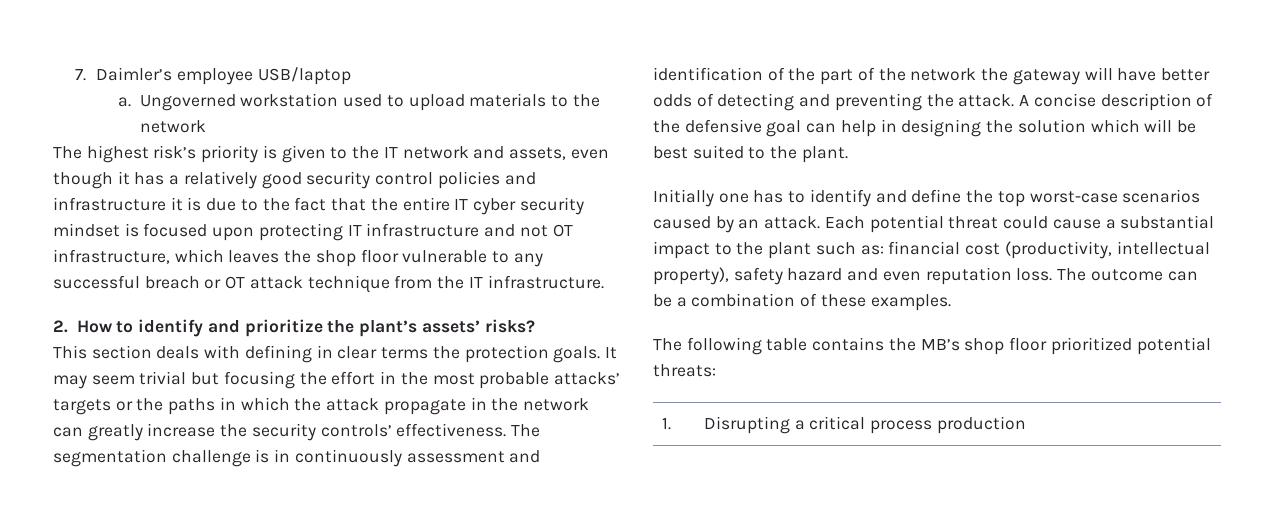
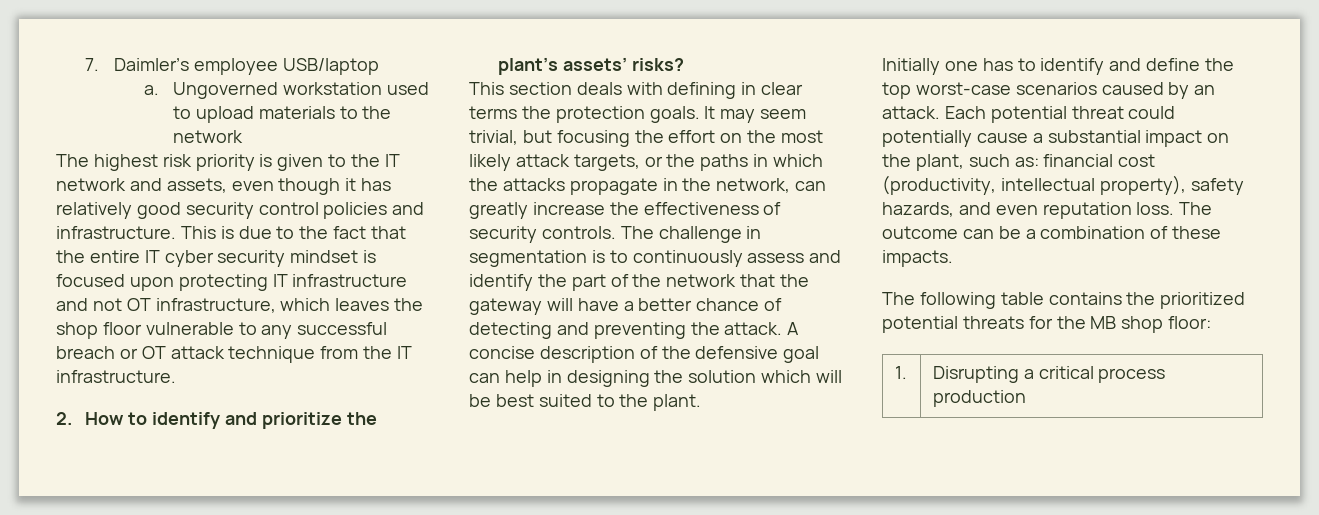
[153,145,197,159] risk’s -> [162,154,192,167] risk
[169,175,180,185] a -> (392, 184) none
[53,197,183,211] infrastructure it -> [56,226,216,239] infrastructure. This
[139,371,187,385] trivial -> [469,130,518,145] trivial,
[380,371,397,384] in -> [720,133,743,143] on
[479,372,620,389] [53,399,111,415] probable attacks’ targets -> [469,154,640,171] likely attack targets,
[326,398,380,411] attack -> [502,178,565,191] attacks
[522,398,589,411] network -> [716,178,791,193] network,
[251,423,541,441] [53,449,541,467] [653,67,785,81] security controls’ effectiveness. The segmentation challenge is in continuously assessment and identification of -> [643,202,782,215] [469,226,762,243] [469,250,842,267] [469,274,533,291] effectiveness of security controls. The challenge in segmentation is to continuously assess and identify
(977, 74) none -> [740,274,776,287] that
[1160,68,1210,81] [653,94,692,107] better odds -> [623,298,760,311] a better chance
(1049, 222) none -> [882,130,972,147] potentially
[714,242,812,259] to the plant -> [1207,133,1230,143] [882,154,964,171] on the plant,
[787,268,843,281] hazard -> [882,202,954,217] hazards,
[870,294,951,311] examples. -> [882,250,953,267] impacts.
[920,337,1211,355] [653,364,716,377] MB’s shop floor prioritized potential threats: -> [1160,292,1246,309] [882,316,1212,333] prioritized potential threats for the MB shop floor:

